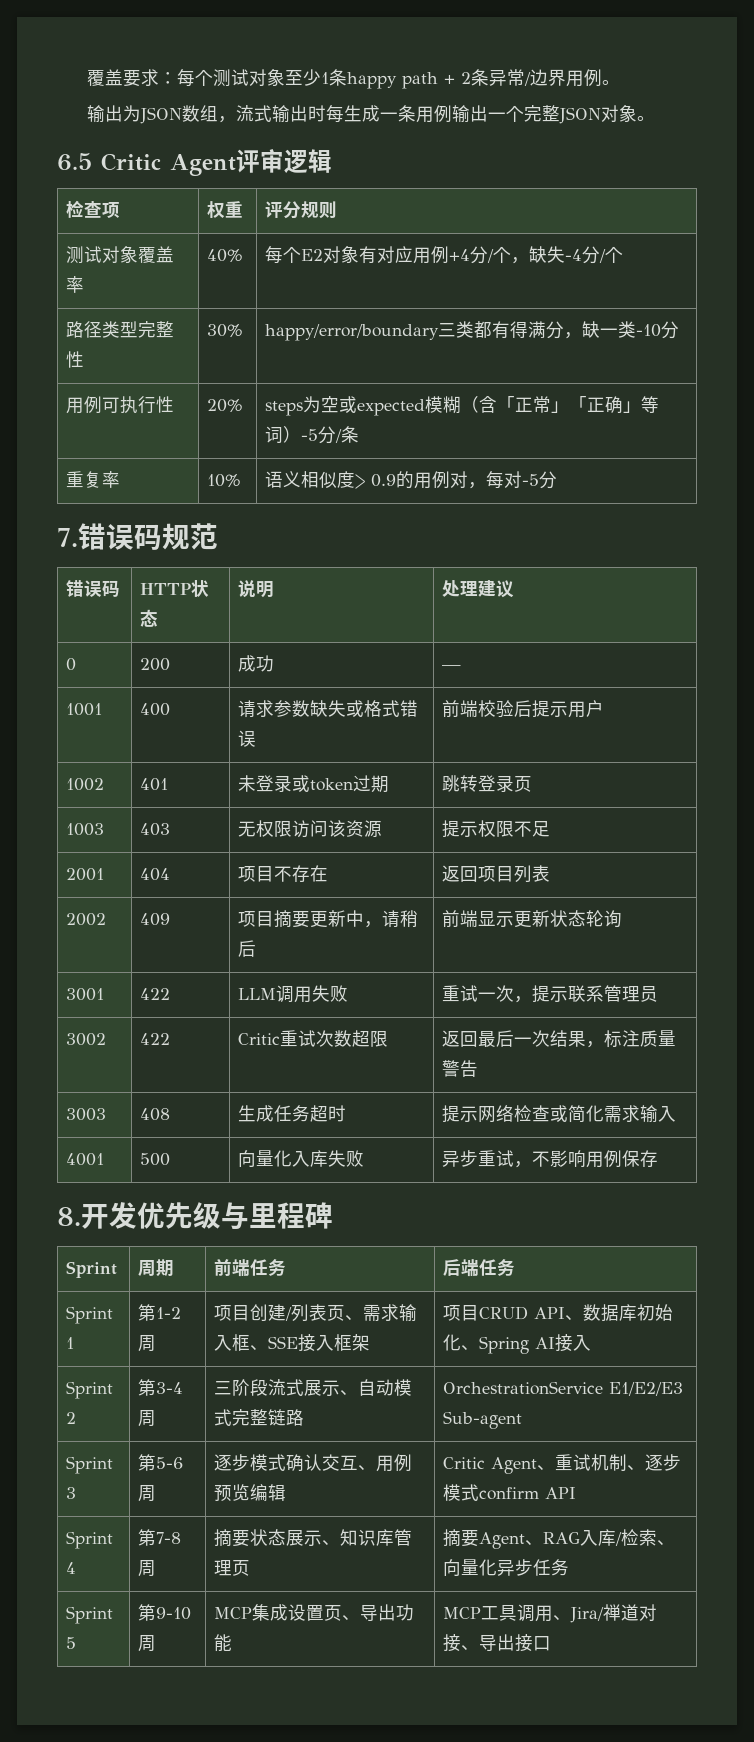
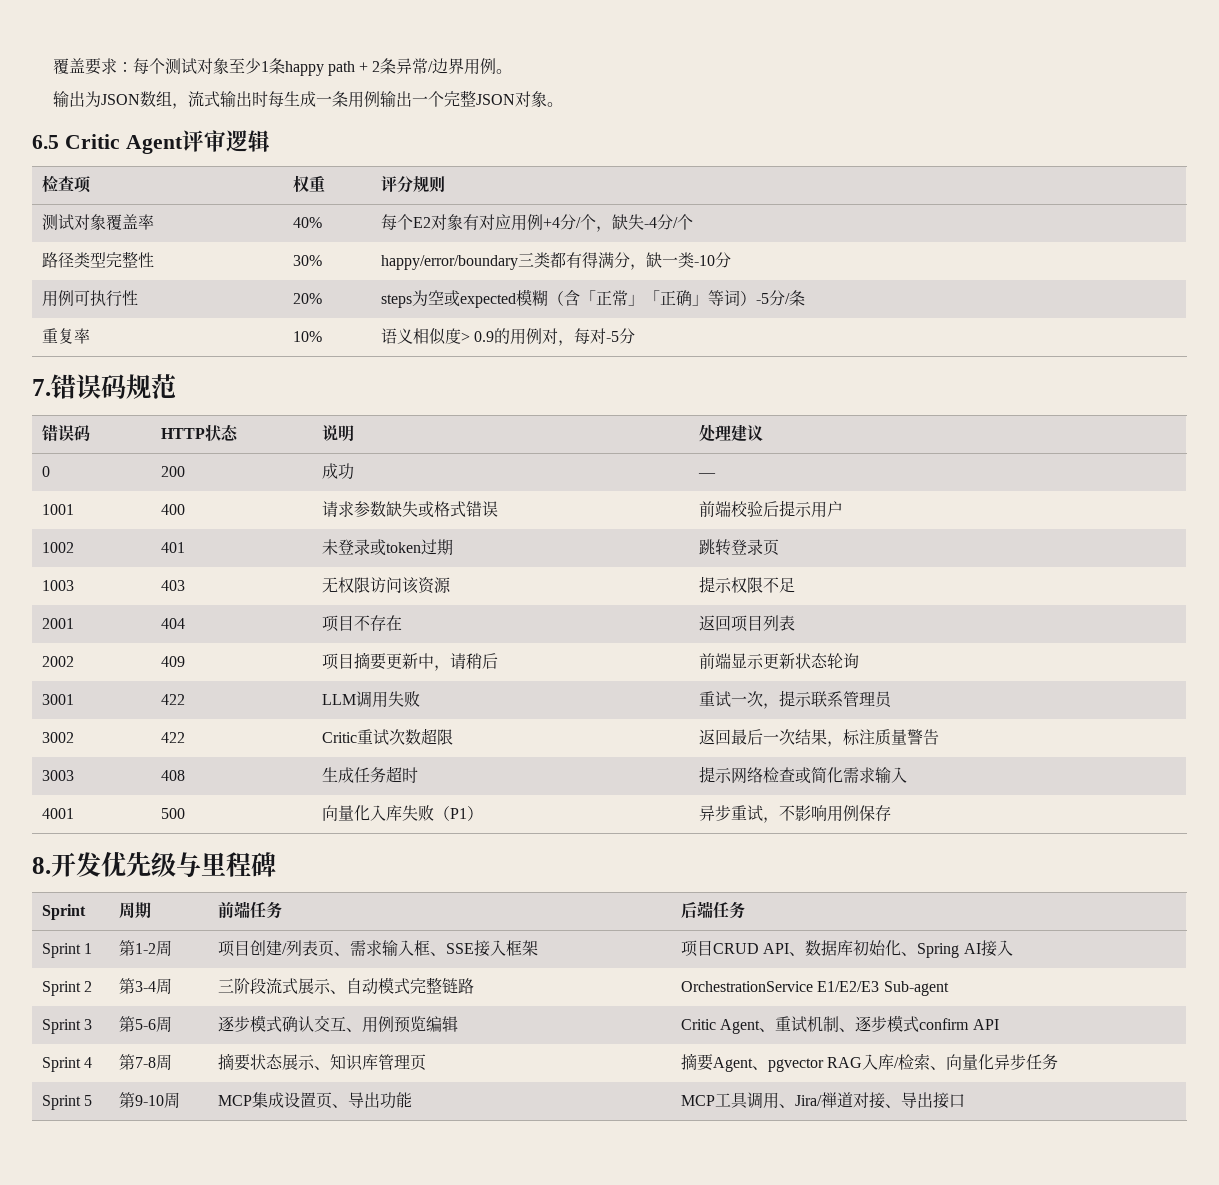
(364, 1158) none -> [434,806,484,821] （P1）
(543, 1542) none -> [768,1058,825,1072] pgvector

